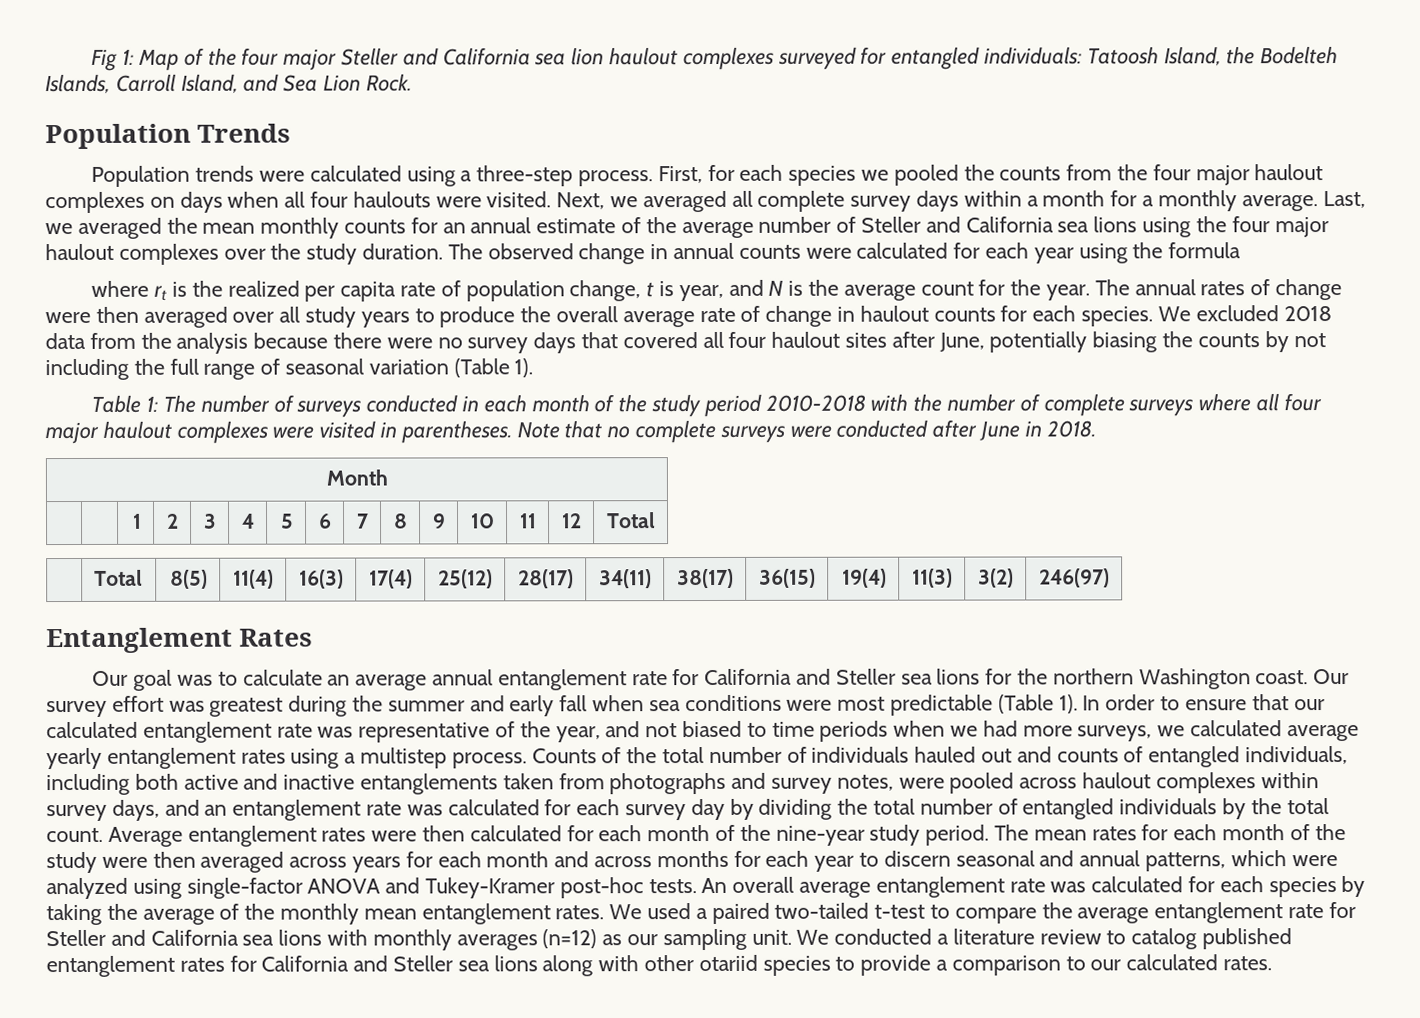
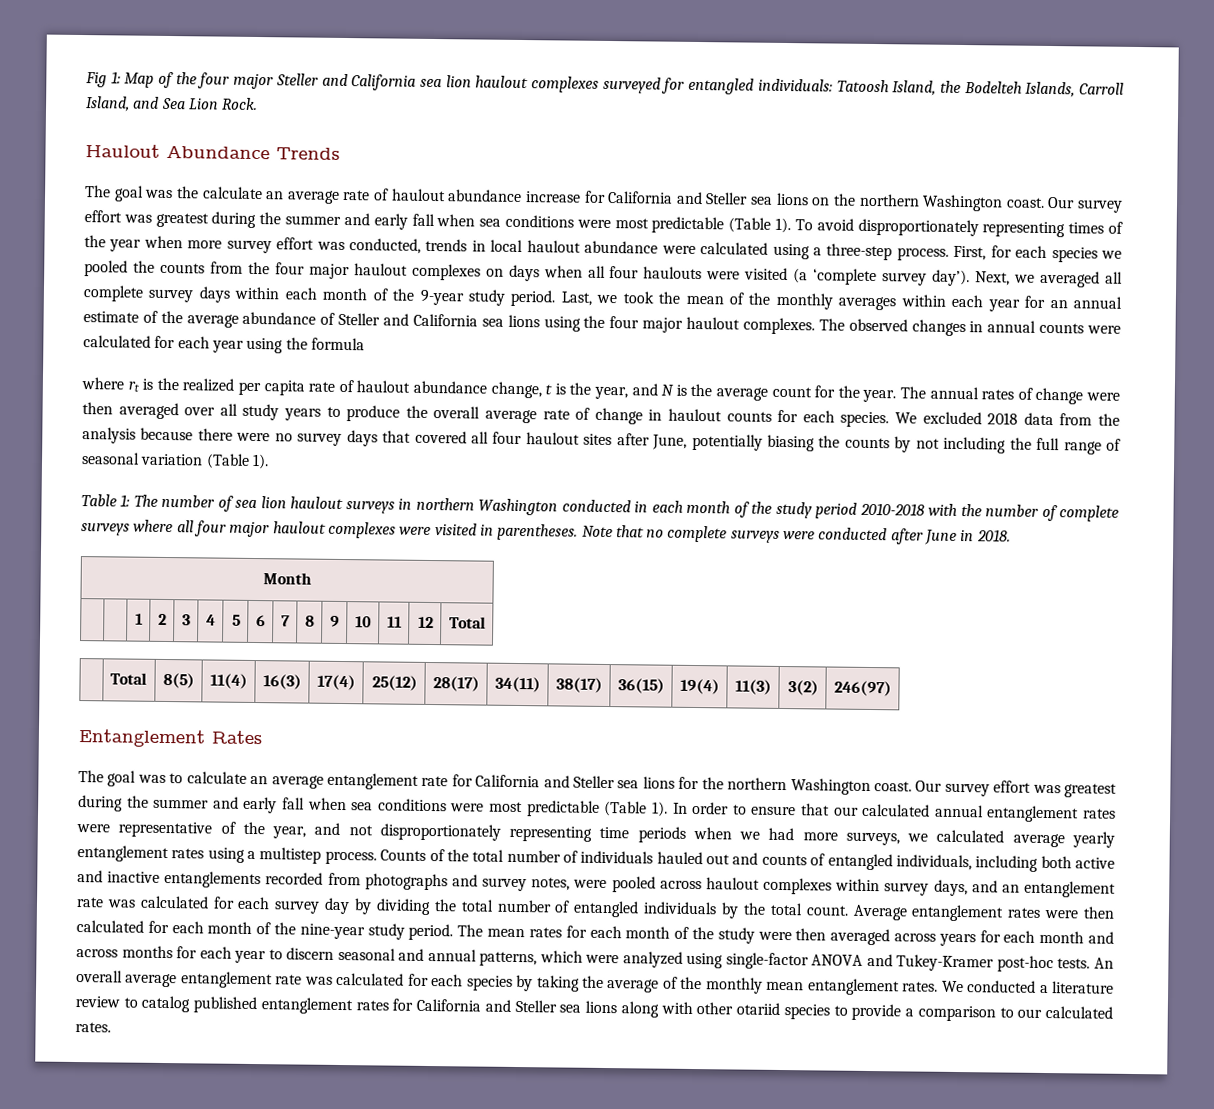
[45,123,191,150] Population -> [85,144,270,160] Haulout Abundance
[91,165,255,187] Population trends -> [85,185,1123,213] [84,210,1124,238] [84,235,659,254] The goal was the calculate an average rate of haulout abundance increase for California and Steller sea lions on the northern Washington coast. Our survey effort was greatest during the summer and early fall when sea conditions were most predictable (Table 1). To avoid disproportionately representing times of the year when more survey effort was conducted, trends in local haulout abundance
[486,191,552,208] visited. -> [744,267,971,287] visited (a ‘complete survey day’).
[1026,190,1318,212] a month for a monthly average. -> [284,287,556,307] each month of the 9-year study period.
[77,217,162,239] averaged -> [622,291,654,304] took
[260,217,407,239] monthly counts -> [729,292,1020,312] of the monthly averages within each year
[758,216,832,233] number -> [242,311,317,325] abundance
[118,243,444,265] complexes over the study duration. -> [742,317,815,335] complexes.
[578,243,646,265] change -> [911,319,966,337] changes
[465,280,565,302] population -> [356,380,488,394] haulout abundance
(675, 289) none -> [569,382,592,395] the
[296,400,362,418] surveys -> [235,496,559,516] sea lion haulout surveys in northern Washington
[92,670,129,686] Our -> [78,770,104,783] The
[431,669,493,686] annual -> (324, 782) none
[142,721,354,743] entanglement rate was -> [934,804,1116,823] [76,824,110,833] annual entanglement rates were
[682,720,767,738] biased to -> [379,823,593,842] disproportionately representing
[502,773,554,790] taken -> [265,872,324,885] recorded
[647,901,1356,924] [46,928,830,951] used a paired two-tailed t-test to compare the average entanglement rate for Steller and California sea lions with monthly averages (n=12) as our sampling unit. We -> (964, 986) none

